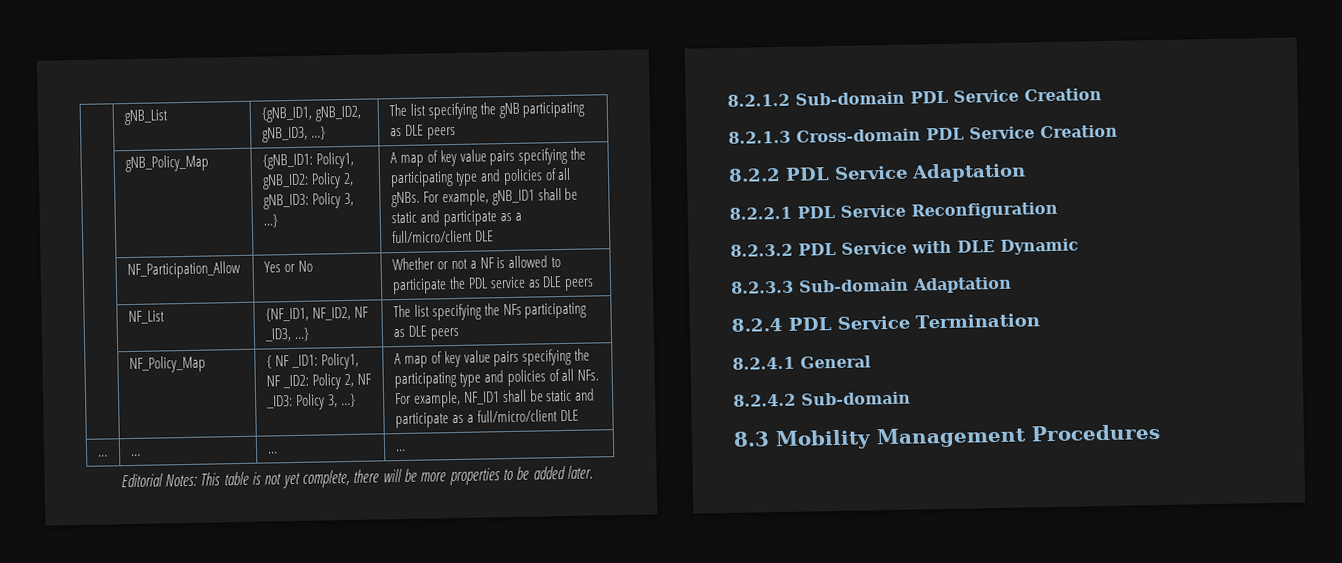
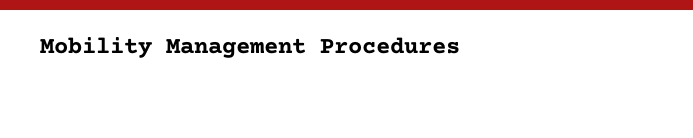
[123,109,169,126] [260,105,361,123] [261,126,326,143] [388,101,586,120] [389,124,456,140] [124,154,209,173] [261,151,354,170] [261,172,354,190] [262,192,354,210] [262,214,278,228] [389,147,587,167] [389,167,572,188] [390,187,579,208] [390,210,522,227] [391,229,494,244] [126,260,241,280] [263,260,313,273] [391,255,562,271] [391,276,595,295] [127,310,165,325] [264,306,369,322] [263,327,310,342] [392,302,588,321] [392,325,460,341] [128,355,206,374] [265,352,359,370] [265,373,372,390] [265,393,356,410] [393,348,591,368] [393,368,600,389] [394,388,596,408] [394,409,579,429] [97,454,108,457] [130,453,141,457] [267,451,278,454] [395,448,406,452] [120,465,593,489] [727,88,1102,107] [728,124,1118,144] [728,162,1026,183] [729,201,1058,220] [730,238,1079,257] [731,276,1012,294] [731,313,1040,332] [732,355,871,370] [733,391,911,407] [733,431,770,447] | gNB_List | {gNB_ID1, gNB_ID2, gNB_ID3, …} | The list specifying the gNB participating as DLE peers // | gNB_Policy_Map | {gNB_ID1: Policy1, gNB_ID2: Policy 2, gNB_ID3: Policy 3, …} | A map of key value pairs specifying the participating type and policies of all gNBs. For example, gNB_ID1 shall be static and participate as a full/micro/client DLE // | NF_Participation_Allow | Yes or No | Whether or not a NF is allowed to participate the PDL service as DLE peers // | NF_List | {NF_ID1, NF_ID2, NF _ID3, …} | The list specifying the NFs participating as DLE peers // | NF_Policy_Map | { NF _ID1: Policy1, NF _ID2: Policy 2, NF _ID3: Policy 3, …} | A map of key value pairs specifying the participating type and policies of all NFs. For example, NF_ID1 shall be static and participate as a full/micro/client DLE // … | … | … | … // Editorial Notes: This table is not yet complete, there will be more properties to be added later. // 8.2.1.2 Sub-domain PDL Service Creation // 8.2.1.3 Cross-domain PDL Service Creation // 8.2.2 PDL Service Adaptation // 8.2.2.1 PDL Service Reconfiguration // 8.2.3.2 PDL Service with DLE Dynamic // 8.2.3.3 Sub-domain Adaptation // 8.2.4 PDL Service Termination // 8.2.4.1 General // 8.2.4.2 Sub-domain // 8.3 -> (40, 47) none

